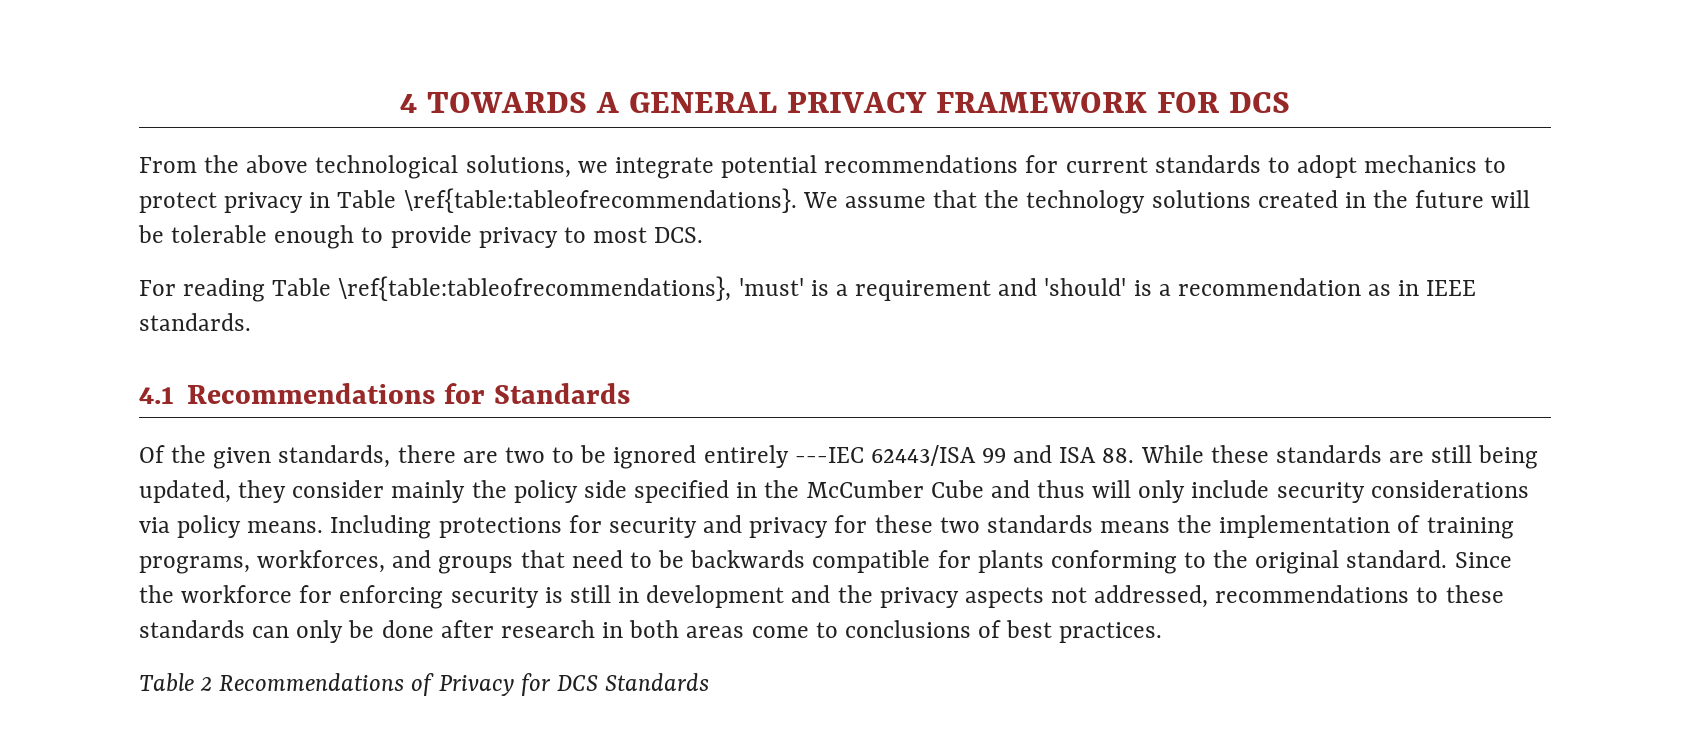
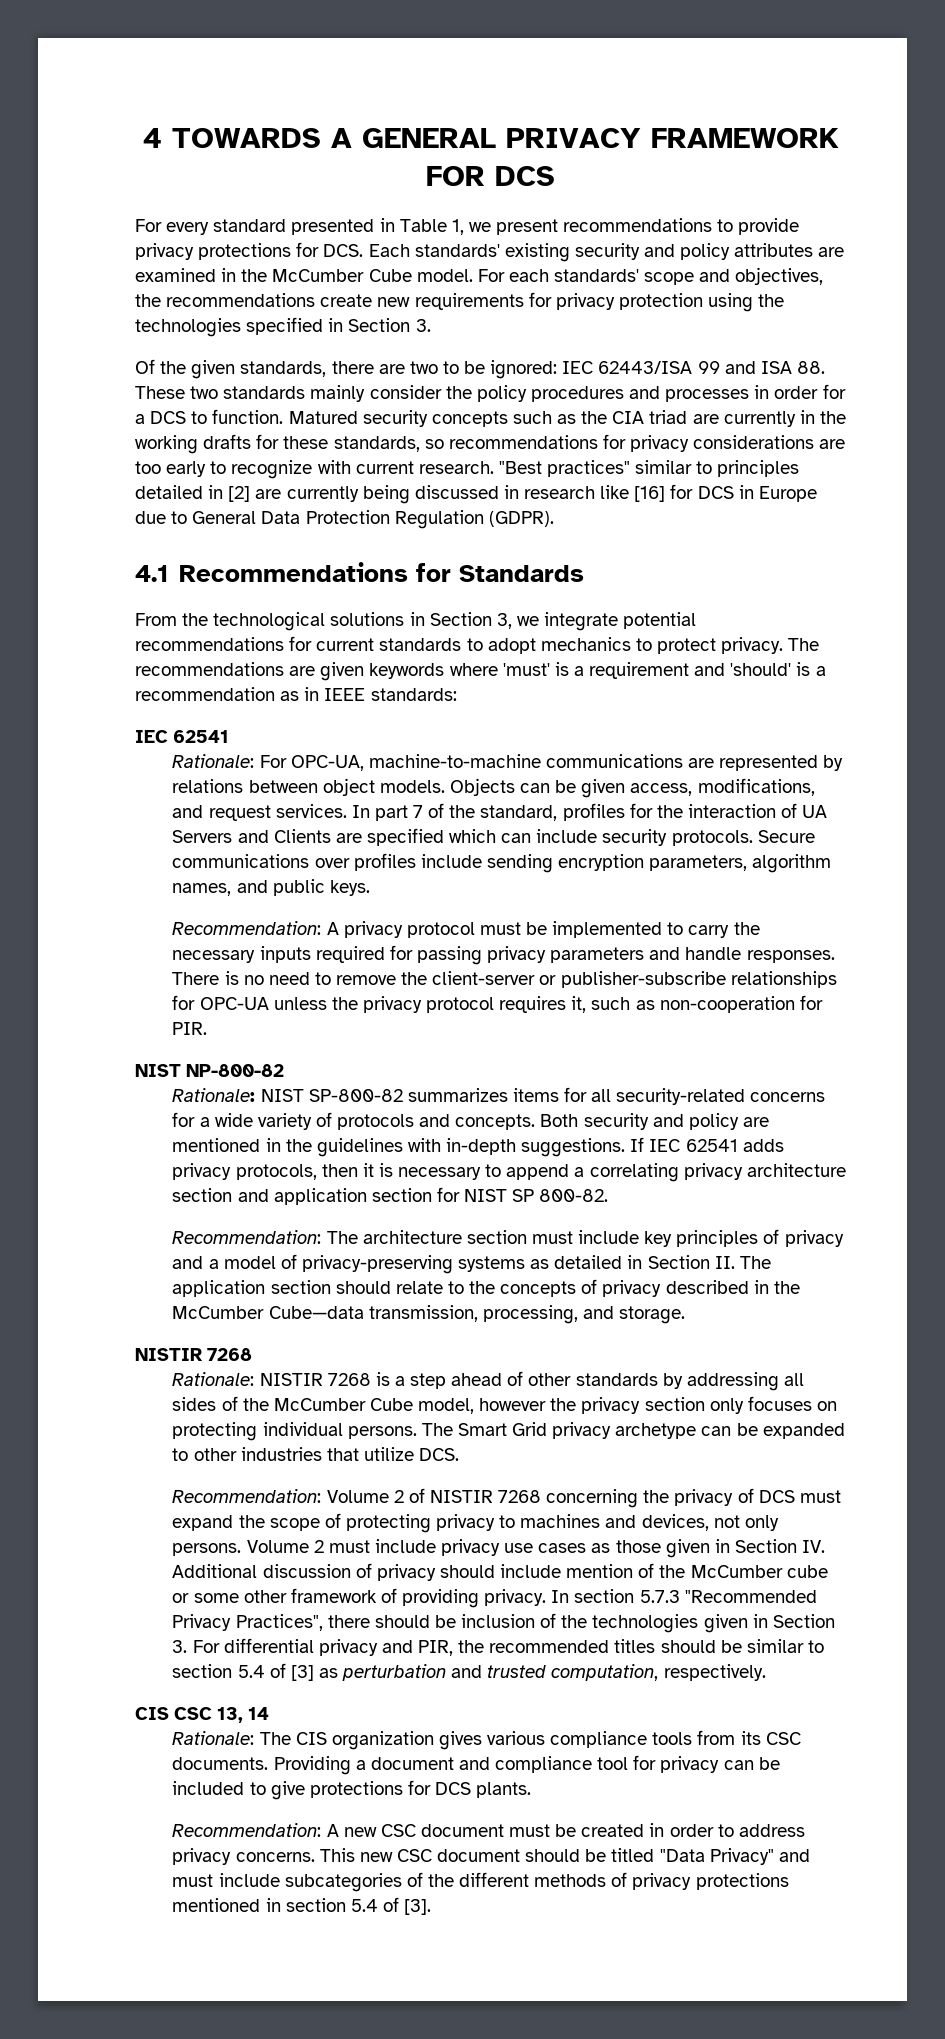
[139,155,571,179] From the above technological solutions, -> [135,218,800,235] [135,242,845,262] [135,267,824,285] [135,292,785,312] [135,317,431,337] [135,359,825,379] [135,384,846,402] [135,409,846,427] [135,434,846,454] [135,460,800,479] [135,484,817,504] [135,510,554,529] [135,562,584,582] [135,612,512,631] For every standard presented in Table 1, we present recommendations to provide privacy protections for DCS. Each standards' existing security and policy attributes are examined in the McCumber Cube model. For each standards' scope and objectives, the recommendations create new requirements for privacy protection using the technologies specified in Section 3. // Of the given standards, there are two to be ignored: IEC 62443/ISA 99 and ISA 88. These two standards mainly consider the policy procedures and processes in order for a DCS to function. Matured security concepts such as the CIA triad are currently in the working drafts for these standards, so recommendations for privacy considerations are too early to recognize with current research. "Best practices" similar to principles detailed in [2] are currently being discussed in research like [16] for DCS in Europe due to General Data Protection Regulation (GDPR). // 4.1 Recommendations for Standards // From the technological solutions in Section 3,
[224,188,1531,214] [138,225,704,249] [139,276,732,302] privacy in Table \ref{table:tableofrecommendations}. We assume that the technology solutions created in the future will be tolerable enough to provide privacy to most DCS. // For reading Table \ref{table:tableofrecommendations}, -> [721,637,820,654] [135,662,498,681] privacy. The recommendations are given keywords where
[139,313,251,331] [139,383,631,404] [139,445,1539,469] [139,480,1529,503] [139,515,1514,539] [139,550,1512,574] [139,585,1504,609] [139,620,1163,643] [139,673,710,696] standards. // 4.1 Recommendations for Standards // Of the given standards, there are two to be ignored entirely ---IEC 62443/ISA 99 and ISA 88. While these standards are still being updated, they consider mainly the policy side specified in the McCumber Cube and thus will only include security considerations via policy means. Including protections for security and privacy for these two standards means the implementation of training programs, workforces, and groups that need to be backwards compatible for plants conforming to the original standard. Since the workforce for enforcing security is still in development and the privacy aspects not addressed, recommendations to these standards can only be done after research in both areas come to conclusions of best practices. // Table 2 Recommendations of Privacy for DCS Standards -> [370,688,457,701] [135,730,230,743] [172,754,844,771] [172,778,815,798] [172,803,828,821] [172,828,815,846] [172,853,832,873] [172,879,370,896] [172,921,760,938] [172,945,835,965] [172,971,837,988] [172,995,823,1013] [172,1022,208,1035] [135,1064,285,1077] [172,1087,826,1105] [172,1112,769,1130] [172,1137,784,1157] [172,1163,846,1182] [172,1187,609,1205] [172,1229,844,1247] [172,1254,771,1274] [172,1279,800,1297] [172,1305,686,1324] [135,1348,253,1361] [172,1371,804,1391] [172,1396,837,1414] [172,1422,845,1441] [172,1447,460,1461] [172,1488,841,1508] [172,1513,779,1533] [172,1539,826,1558] [172,1563,828,1581] [172,1588,817,1608] [172,1613,835,1633] [172,1638,824,1656] [172,1663,766,1681] [135,1707,270,1723] [172,1730,801,1750] [172,1755,780,1775] [172,1780,532,1800] [172,1823,805,1837] [172,1848,810,1865] [172,1872,789,1892] [172,1897,432,1915] standards: // IEC 62541 // Rationale: For OPC-UA, machine-to-machine communications are represented by relations between object models. Objects can be given access, modifications, and request services. In part 7 of the standard, profiles for the interaction of UA Servers and Clients are specified which can include security protocols. Secure communications over profiles include sending encryption parameters, algorithm names, and public keys. // Recommendation: A privacy protocol must be implemented to carry the necessary inputs required for passing privacy parameters and handle responses. There is no need to remove the client-server or publisher-subscribe relationships for OPC-UA unless the privacy protocol requires it, such as non-cooperation for PIR. // NIST NP-800-82 // Rationale: NIST SP-800-82 summarizes items for all security-related concerns for a wide variety of protocols and concepts. Both security and policy are mentioned in the guidelines with in-depth suggestions. If IEC 62541 adds privacy protocols, then it is necessary to append a correlating privacy architecture section and application section for NIST SP 800-82. // Recommendation: The architecture section must include key principles of privacy and a model of privacy-preserving systems as detailed in Section II. The application section should relate to the concepts of privacy described in the McCumber Cube—data transmission, processing, and storage. // NISTIR 7268 // Rationale: NISTIR 7268 is a step ahead of other standards by addressing all sides of the McCumber Cube model, however the privacy section only focuses on protecting individual persons. The Smart Grid privacy archetype can be expanded to other industries that utilize DCS. // Recommendation: Volume 2 of NISTIR 7268 concerning the privacy of DCS must expand the scope of protecting privacy to machines and devices, not only persons. Volume 2 must include privacy use cases as those given in Section IV. Additional discussion of privacy should include mention of the McCumber cube or some other framework of providing privacy. In section 5.7.3 "Recommended Privacy Practices", there should be inclusion of the technologies given in Section 3. For differential privacy and PIR, the recommended titles should be similar to section 5.4 of [3] as perturbation and trusted computation, respectively. // CIS CSC 13, 14 // Rationale: The CIS organization gives various compliance tools from its CSC documents. Providing a document and compliance tool for privacy can be included to give protections for DCS plants. // Recommendation: A new CSC document must be created in order to address privacy concerns. This new CSC document should be titled "Data Privacy" and must include subcategories of the different methods of privacy protections mentioned in section 5.4 of [3].

